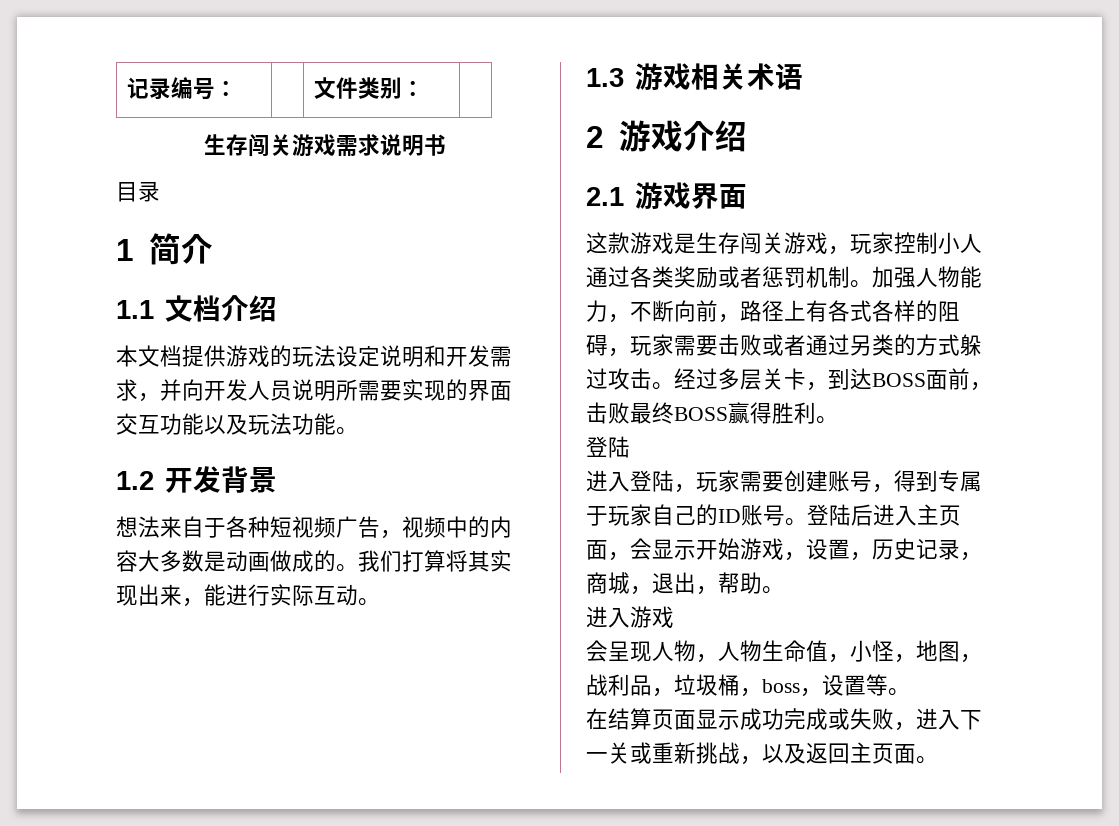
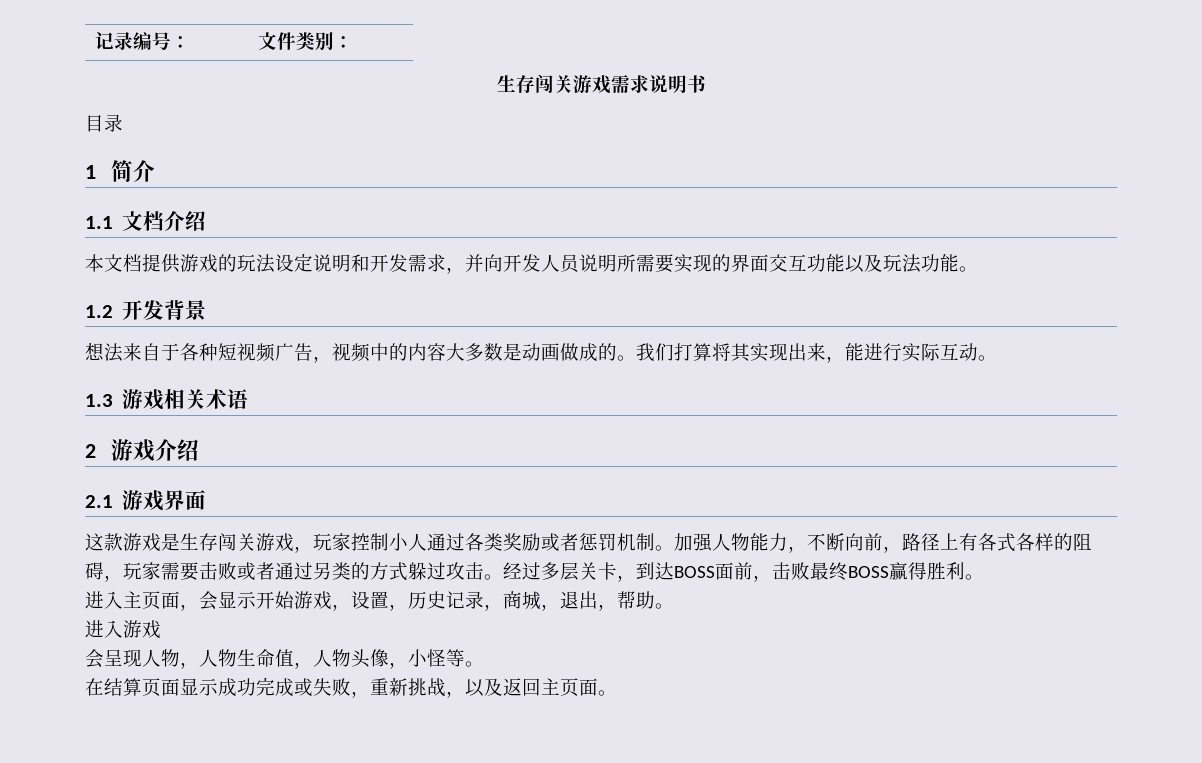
[586,436,630,458] [586,470,982,493] [586,504,873,526] 登陆 // 进入登陆，玩家需要创建账号，得到专属于玩家自己的ID账号。登陆后 -> (984, 577) none
[850,640,982,663] [586,674,866,697] 小怪，地图，战利品，垃圾桶，boss，设置 -> [313,649,446,669] 人物头像，小怪
[916,708,982,730] [586,742,652,764] 进入下一关或 -> (370, 694) none

